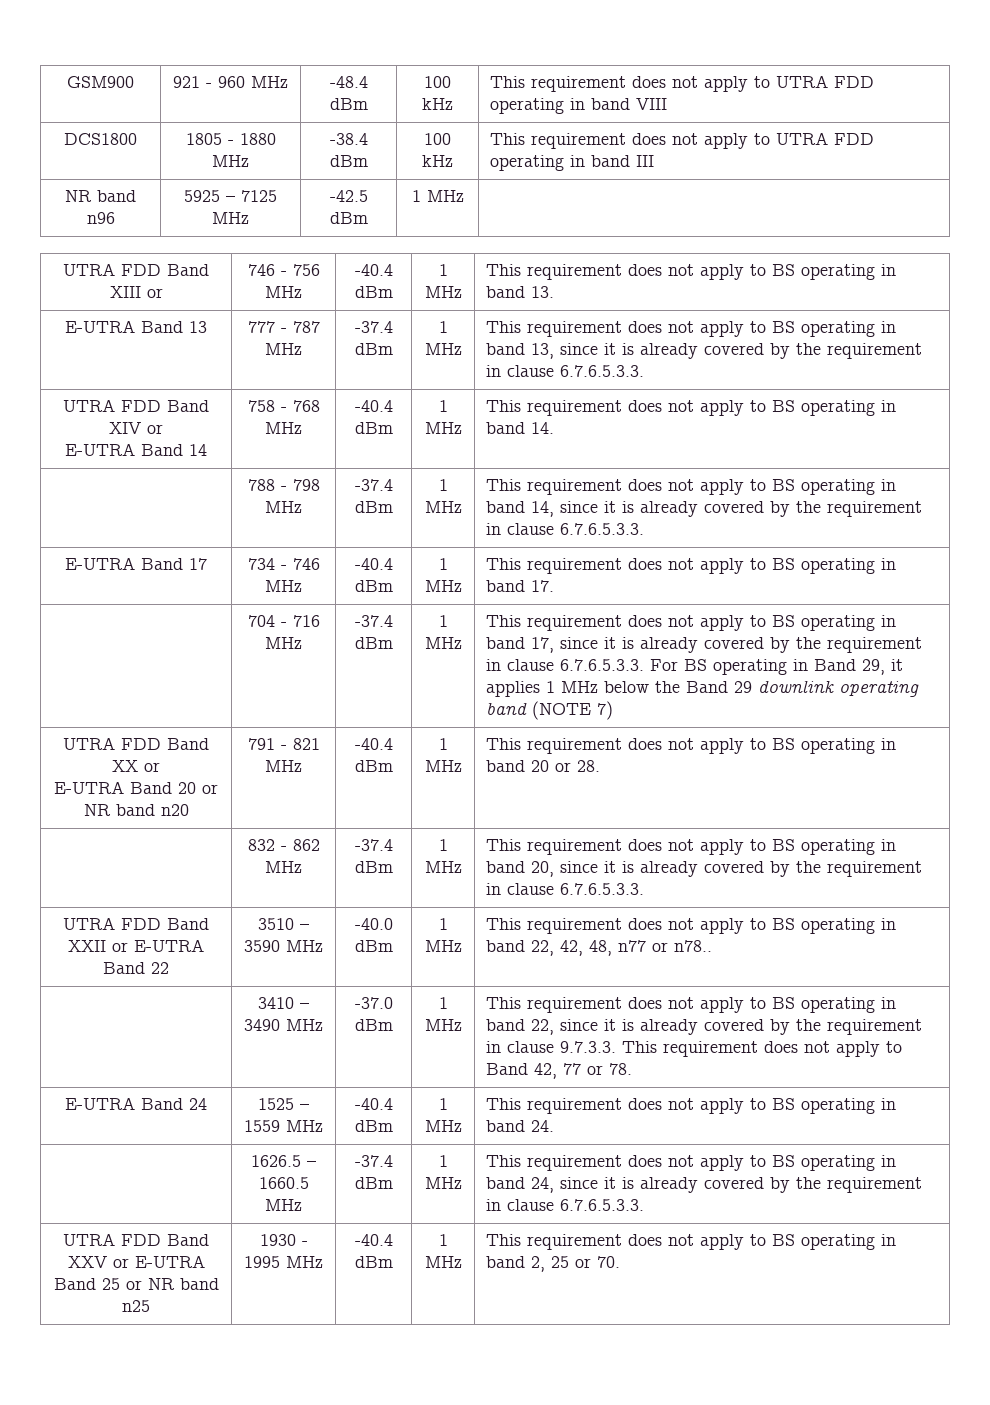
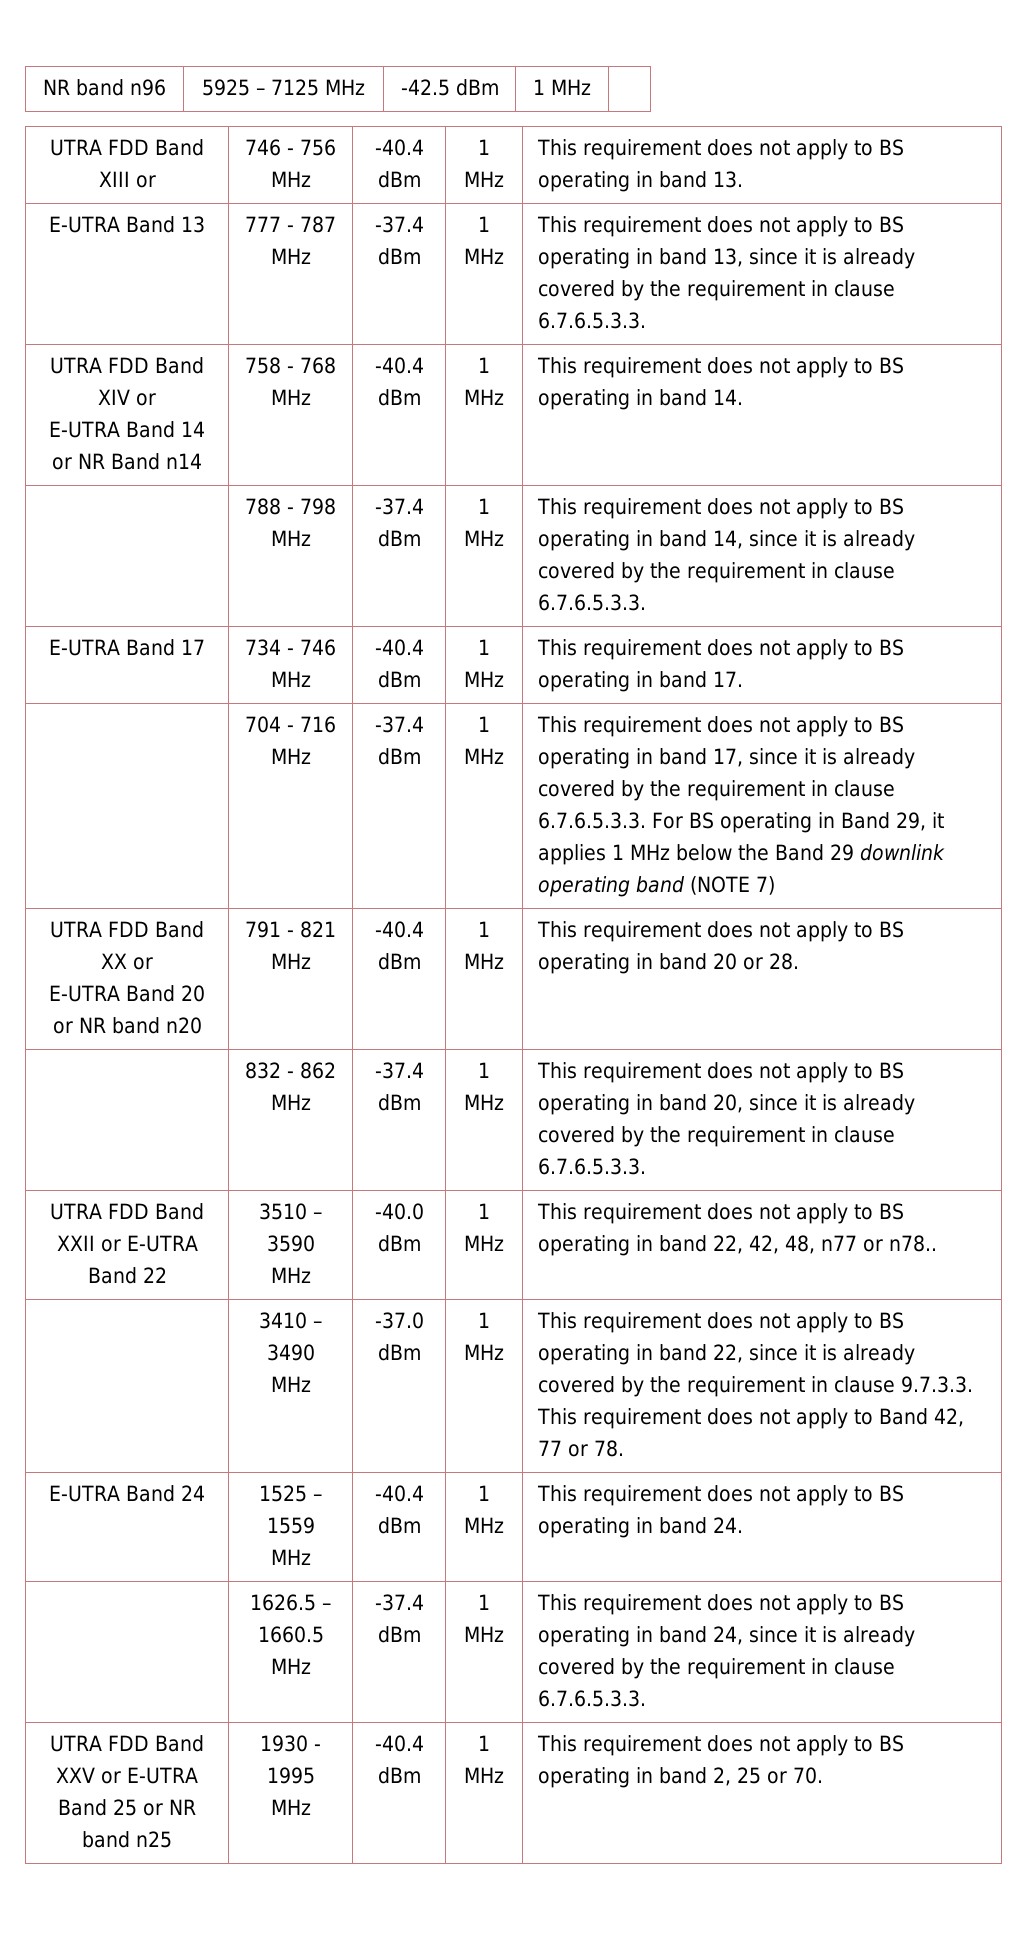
[67,76,134,88] [173,76,288,88] [329,76,368,88] [329,98,368,110] [424,76,451,88] [422,98,453,110] [489,75,874,92] [489,98,667,114] [64,133,137,145] [185,133,276,145] [212,155,249,167] [329,133,368,145] [329,155,368,167] [424,133,451,145] [422,155,453,167] [489,132,874,149] [489,155,654,171] GSM900 | 921 - 960 MHz | -48.4 dBm | 100 kHz | This requirement does not apply to UTRA FDD operating in band VIII // DCS1800 | 1805 - 1880 MHz | -38.4 dBm | 100 kHz | This requirement does not apply to UTRA FDD operating in band III // -> (43, 87) none
(207, 450) none -> [52,453,202,470] or NR Band n14

